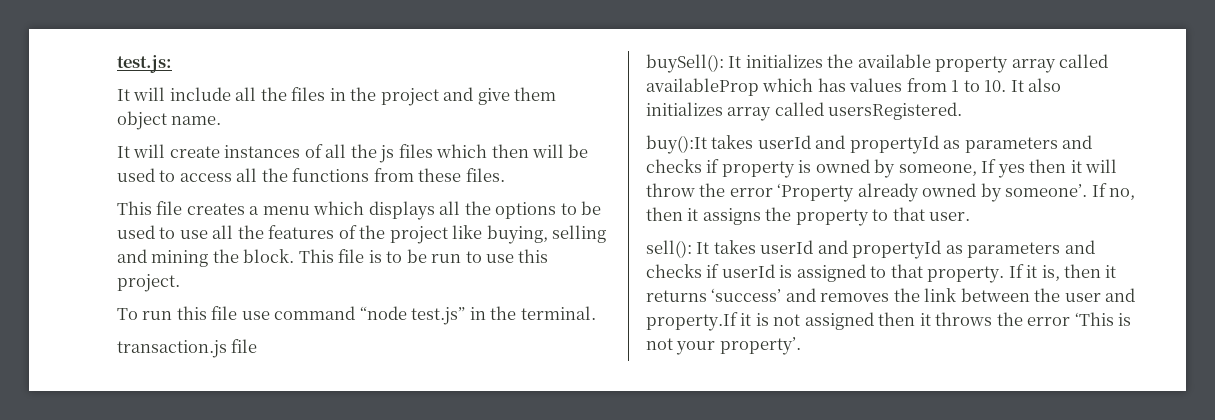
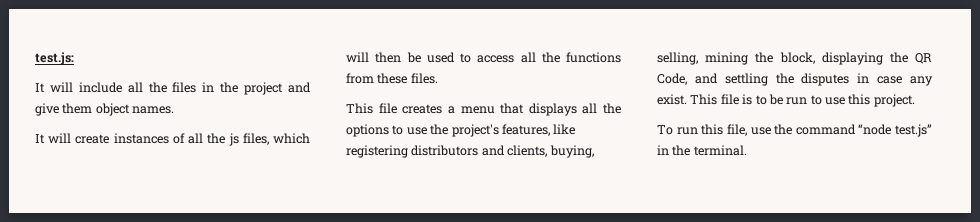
[171,116,222,125] name. -> [132,106,175,114] names.
[398,144,565,158] files which then will -> [242,133,311,145] [346,52,402,63] files, which will then
[313,201,365,215] which -> [500,103,525,114] that
[581,201,602,215] [117,225,607,244] [117,249,295,267] be used to use all the features of the project like buying, selling and mining the block. -> [406,124,576,137] [346,145,594,158] [657,52,932,65] [657,73,933,86] [657,94,687,105] use the project's features, like registering distributors and clients, buying, selling, mining the block, displaying the QR Code, and settling the disputes in case any exist.
[211,306,270,320] file use -> [726,124,793,136] file, use the
[117,339,258,358] [646,54,1109,73] [646,78,1062,96] [646,102,963,121] [646,135,1093,154] [646,159,1118,178] [646,183,1136,202] [646,207,971,226] [646,240,1095,259] [646,264,1117,283] [646,288,1136,302] [646,312,1132,331] [646,337,801,355] // transaction.js file // buySell(): It initializes the available property array called availableProp which has values from 1 to 10. It also initializes array called usersRegistered. // buy():It takes userId and propertyId as parameters and checks if property is owned by someone, If yes then it will throw the error ‘Property already owned by someone’. If no, then it assigns the property to that user. // sell(): It takes userId and propertyId as parameters and checks if userId is assigned to that property. If it is, then it returns ‘success’ and removes the link between the user and property.If it is not assigned then it throws the error ‘This is not your property’. -> (747, 150) none

